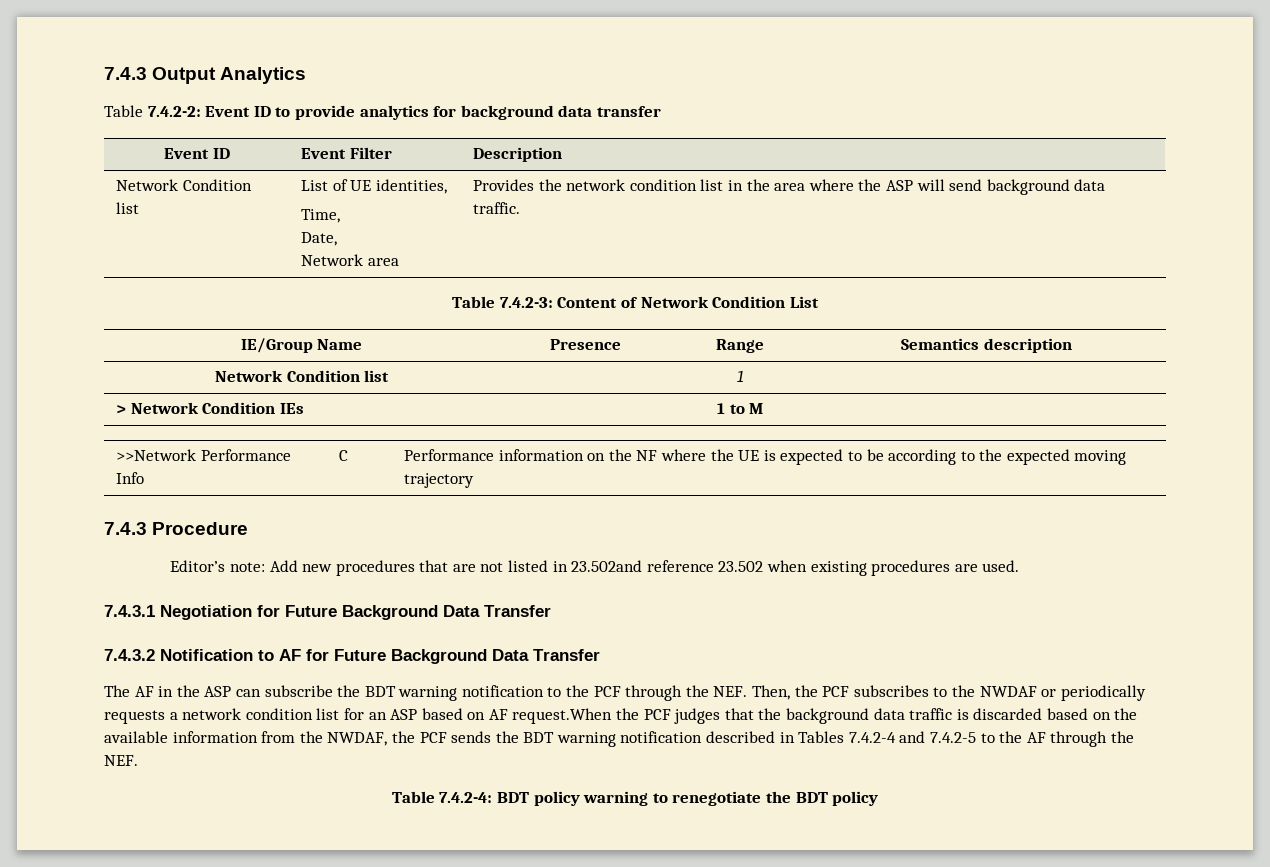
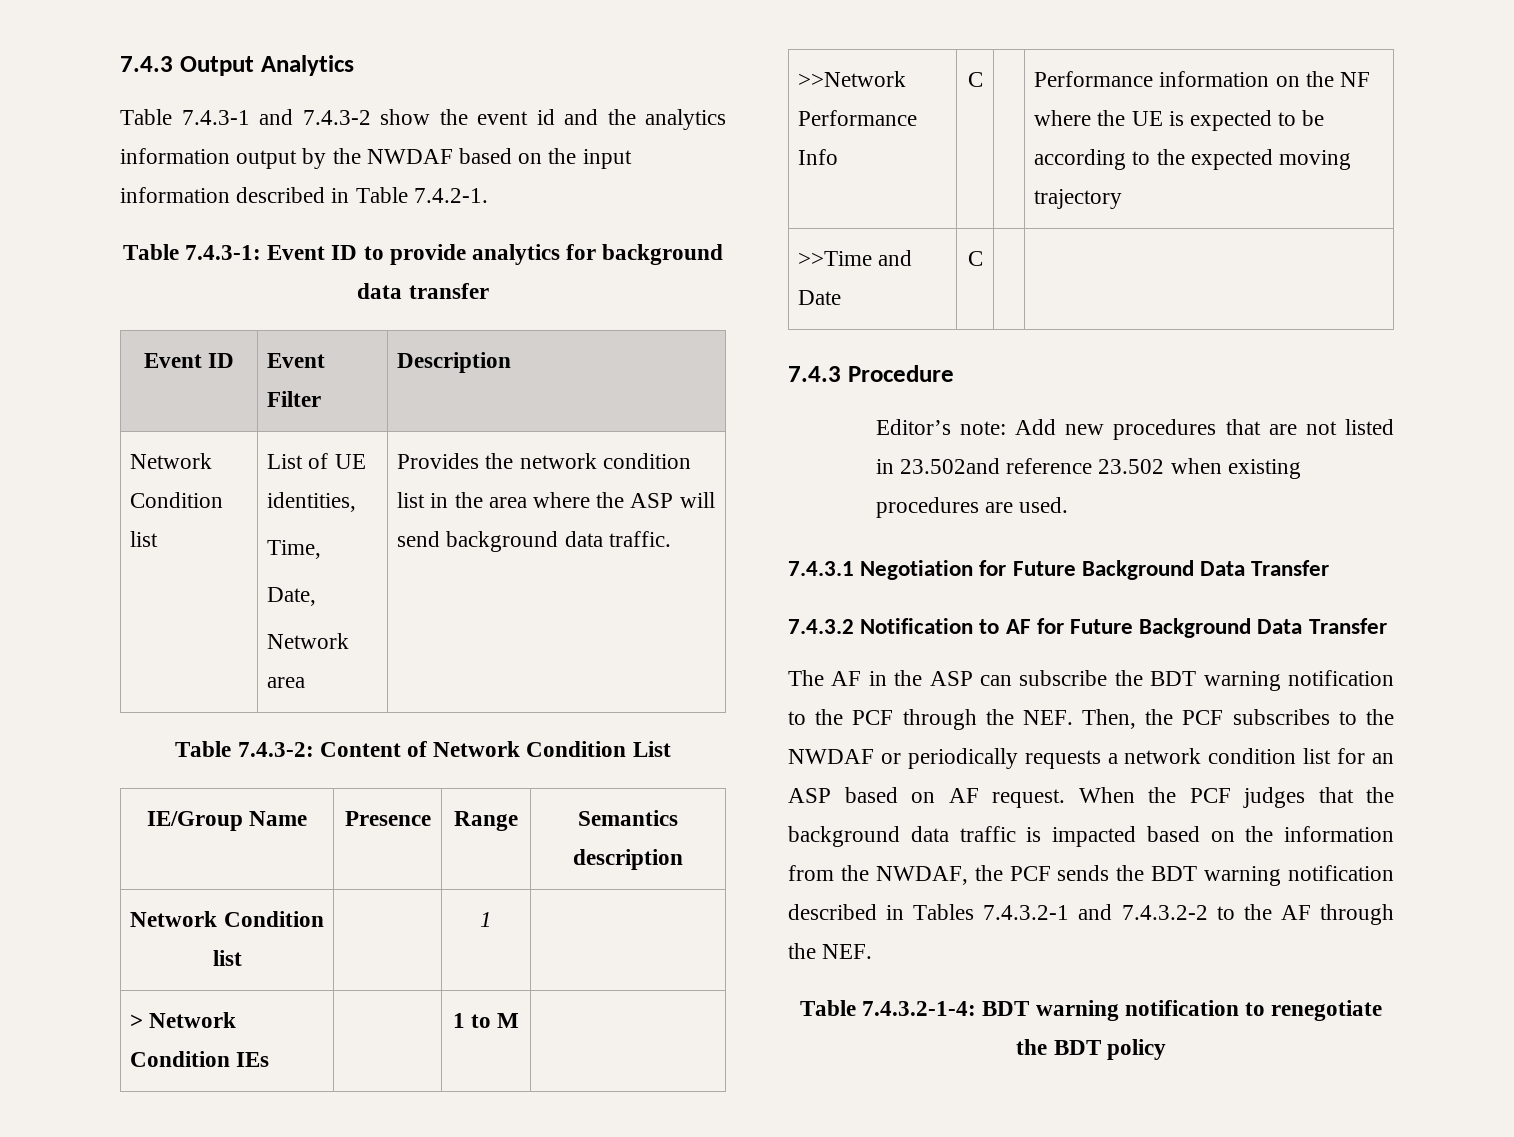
[147,106,201,117] 7.4.2-2: -> [181,109,726,130] [120,148,632,169] [120,187,488,203] [122,244,261,260] 7.4.3-1 and 7.4.3-2 show the event id and the analytics information output by the NWDAF based on the input information described in Table 7.4.2-1. // Table 7.4.3-1:
[499,297,553,308] 7.4.2-3: -> [237,742,314,757] 7.4.3-2:
(475, 480) none -> [798,250,913,266] [798,290,842,305] [967,251,983,266] // >>Time and Date | C | |
[512,708,613,724] request.When -> [992,787,1135,808] request. When
[973,708,1138,720] [104,731,168,743] discarded based on the available -> [1052,826,1274,847] impacted based on the
[848,731,977,743] 7.4.2-4 and 7.4.2-5 -> [983,904,1208,920] 7.4.3.2-1 and 7.4.3.2-2
[439,791,649,806] 7.4.2-4: BDT policy warning -> [862,1000,1239,1021] 7.4.3.2-1-4: BDT warning notification

